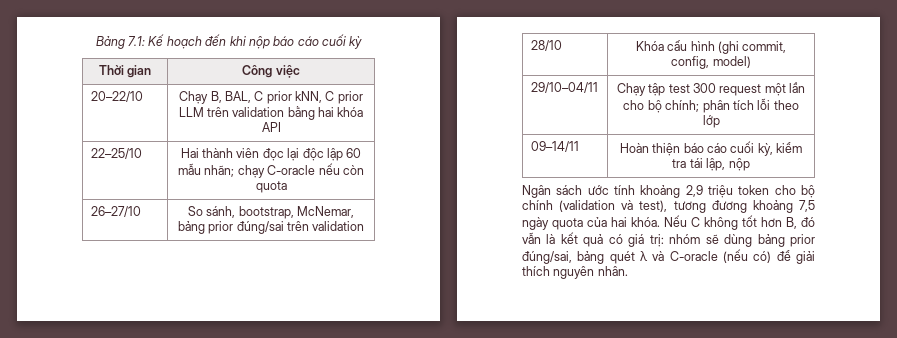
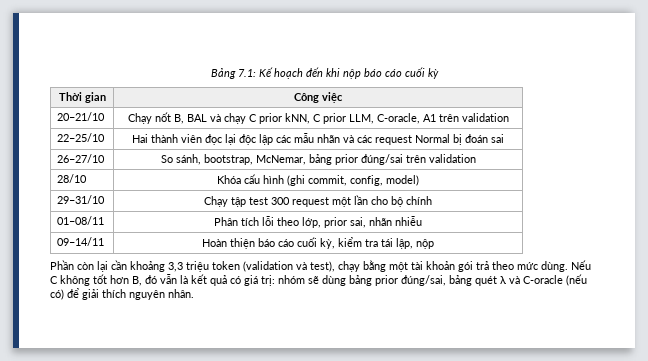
[90,91,143,102] [179,91,251,104] 20–22/10 | Chạy B, BAL, -> [57,112,106,121] [127,112,246,124] 20–21/10 | Chạy nốt B, BAL và chạy
[178,106,364,120] [261,122,281,132] LLM trên validation bằng hai khóa API -> [348,113,509,124] LLM, C-oracle, A1 trên validation
[346,148,362,158] [178,163,364,178] [255,181,287,193] 60 mẫu nhãn; chạy C-oracle nếu còn quota -> [276,133,504,145] các mẫu nhãn và các request Normal bị đoán sai
[530,82,598,93] 29/10–04/11 -> [57,195,106,204] 29–31/10
[665,98,799,113] [702,115,720,128] chính; phân tích lỗi theo lớp -> [406,196,432,205] [57,216,105,225] [214,216,422,228] chính // 01–08/11 | Phân tích lỗi theo lớp, prior sai, nhãn nhiễu
[522,185,815,198] [522,200,815,213] [522,217,660,230] Ngân sách ước tính khoảng 2,9 triệu token cho bộ chính (validation và test), tương đương khoảng 7,5 ngày quota của hai khóa. -> [50,260,568,272] Phần còn lại cần khoảng 3,3 triệu token (validation và test), chạy bằng một tài khoản gói trả theo mức dùng.

